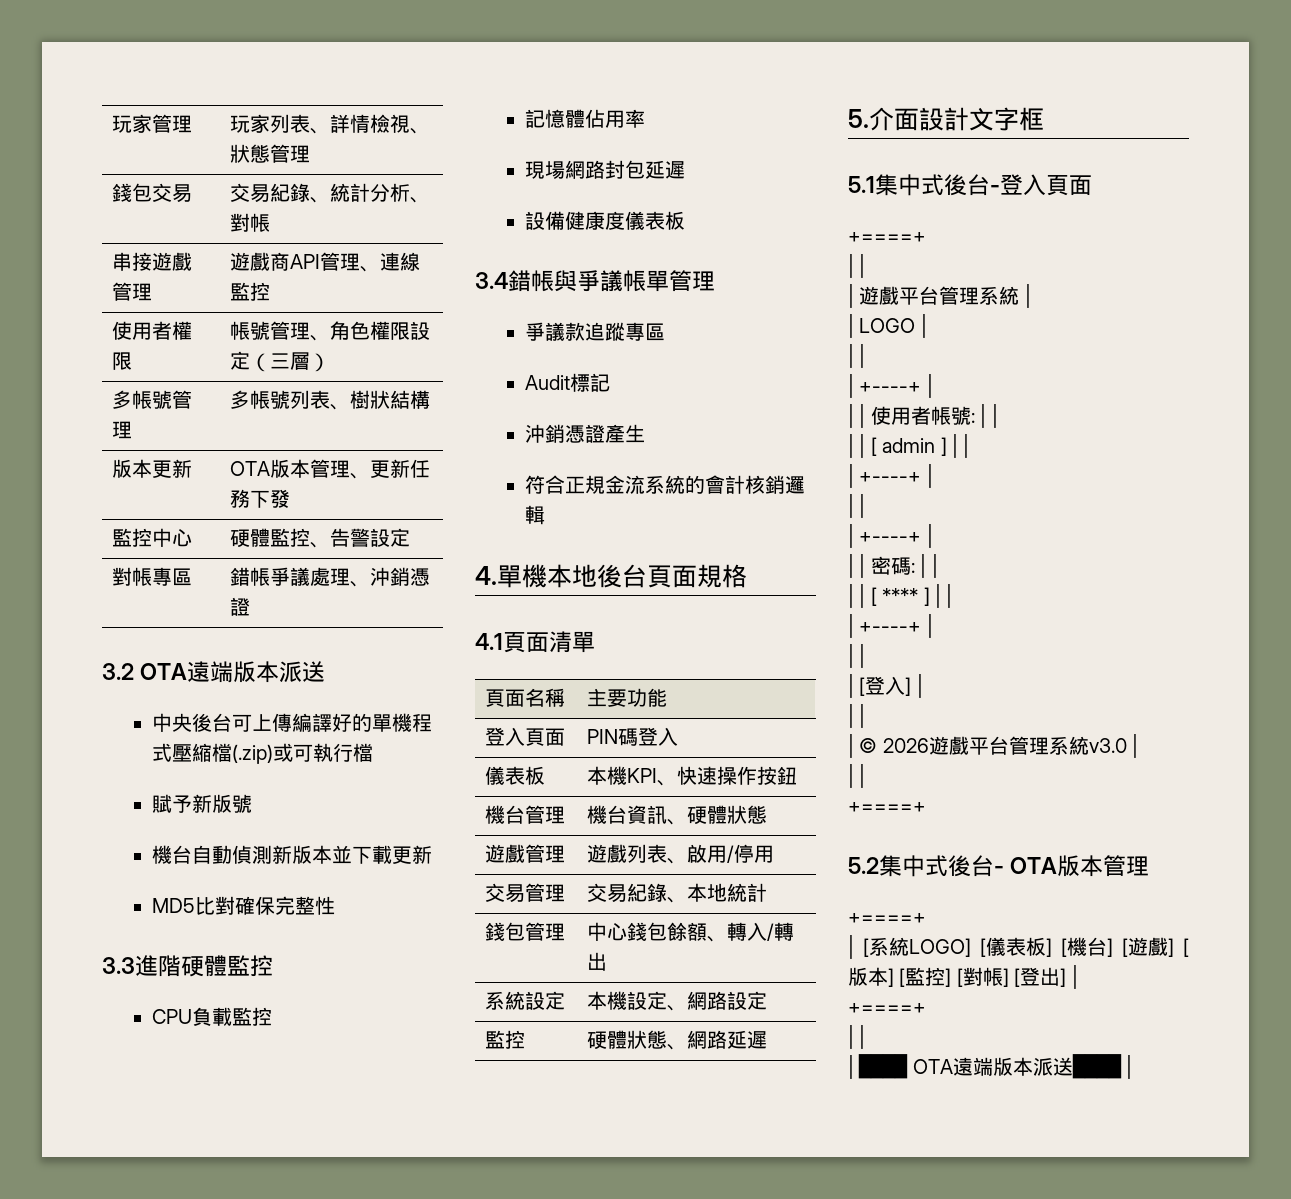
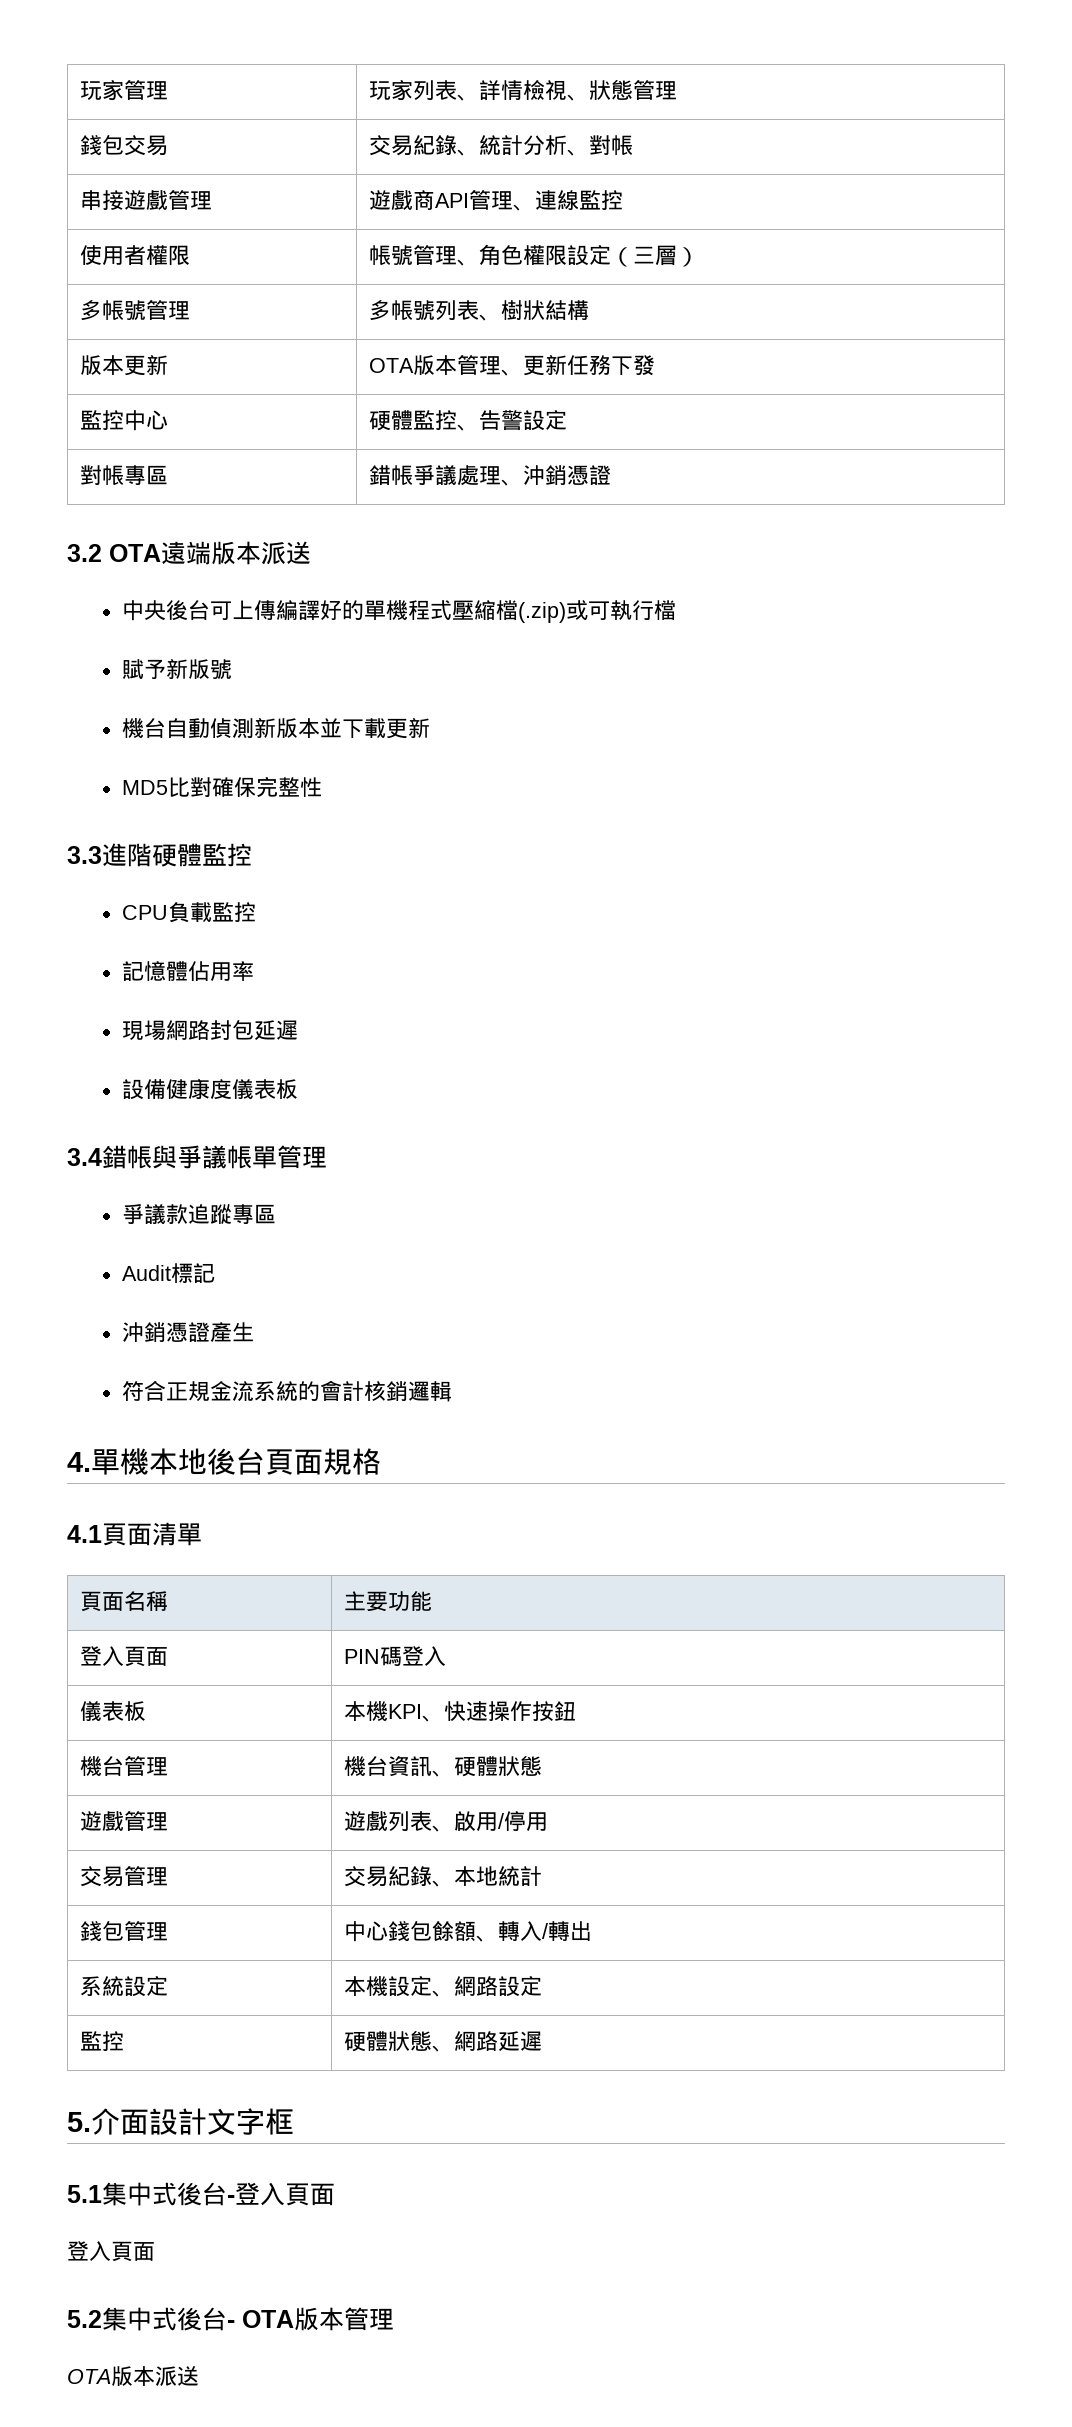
[848,232,926,243] [848,254,866,278] [848,284,1031,308] [848,314,927,338] [848,344,866,368] [848,374,933,398] [848,404,998,428] [848,434,970,458] [848,464,933,488] [848,494,866,518] [848,524,933,548] [848,554,938,578] [848,584,953,608] [848,614,933,638] [848,644,866,668] [848,674,923,698] [848,704,866,728] [848,734,1139,758] [848,764,866,788] [848,802,926,813] +====+ // | | // | 遊戲平台管理系統 | // | LOGO | // | | // | +----+ | // | | 使用者帳號: | | // | | [ admin ] | | // | +----+ | // | | // | +----+ | // | | 密碼: | | // | | [ **** ] | | // | +----+ | // | | // | [登入] | // | | // | © 2026遊戲平台管理系統v3.0 | // | | // +====+ -> [67,2241,155,2262] 登入頁面
[848,913,926,924] [848,935,1189,959] [848,965,1078,989] [848,1003,926,1014] [848,1025,866,1049] [848,1054,1133,1079] +====+ // | [系統LOGO] [儀表板] [機台] [遊戲] [版本] [監控] [對帳] [登出] | // +====+ // | | // | ████ OTA遠端版本派送████ | -> [67,2366,199,2386] OTA版本派送

